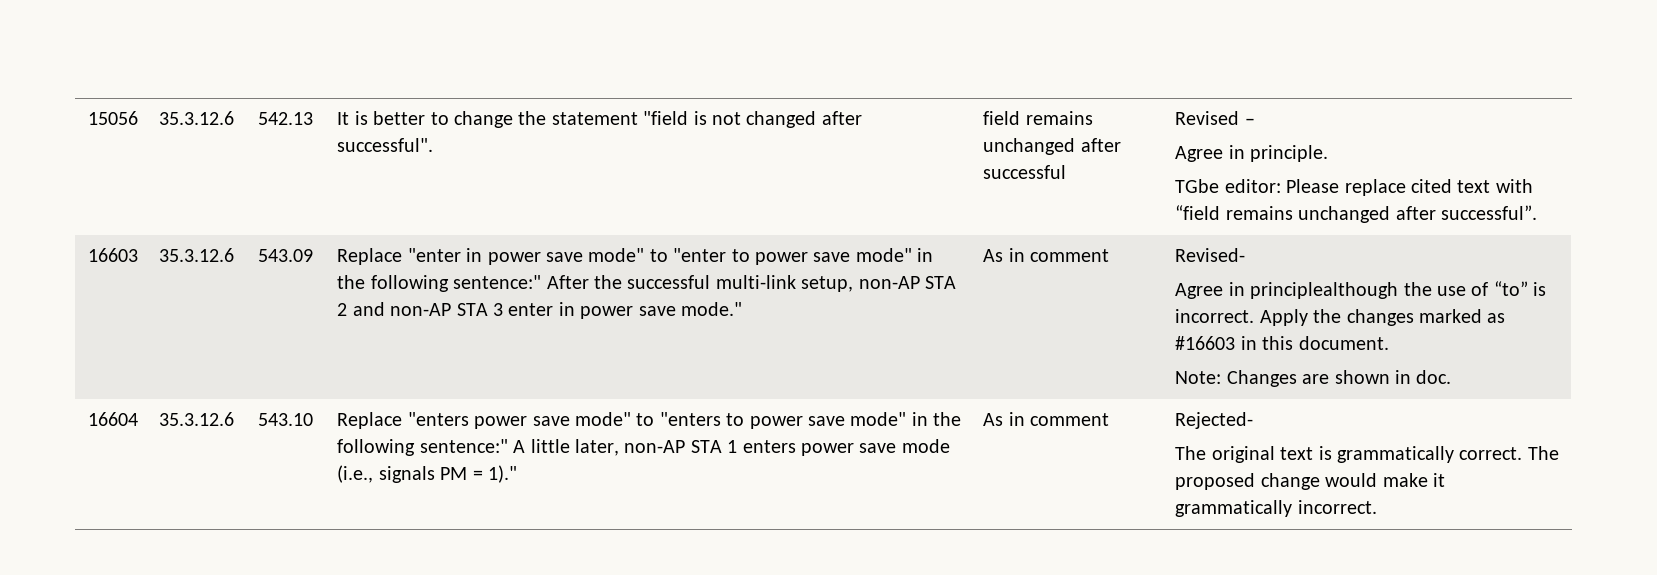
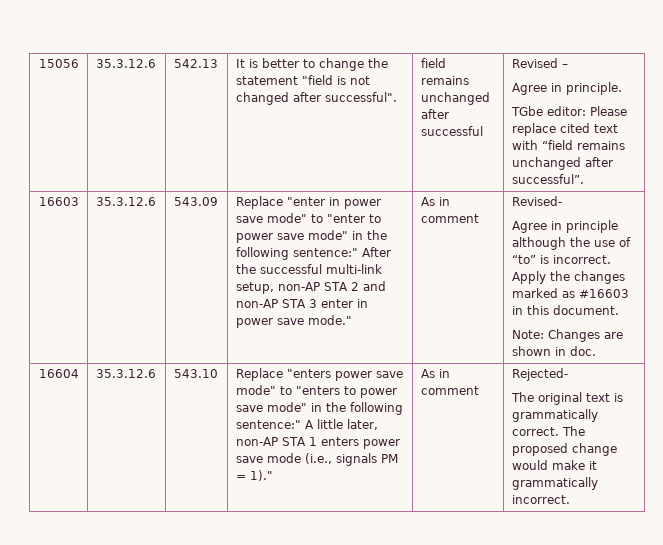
[1250,282,1399,299] principlealthough -> [565,220,618,233] [511,237,566,250] principle although

